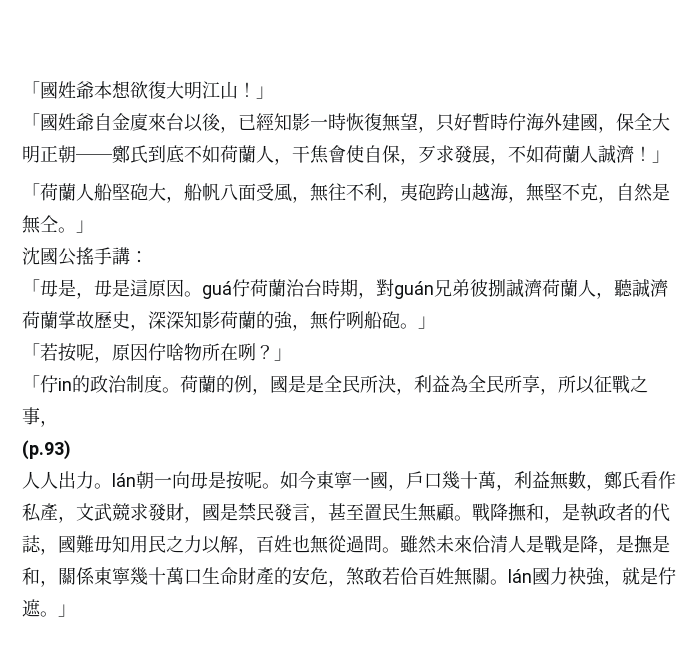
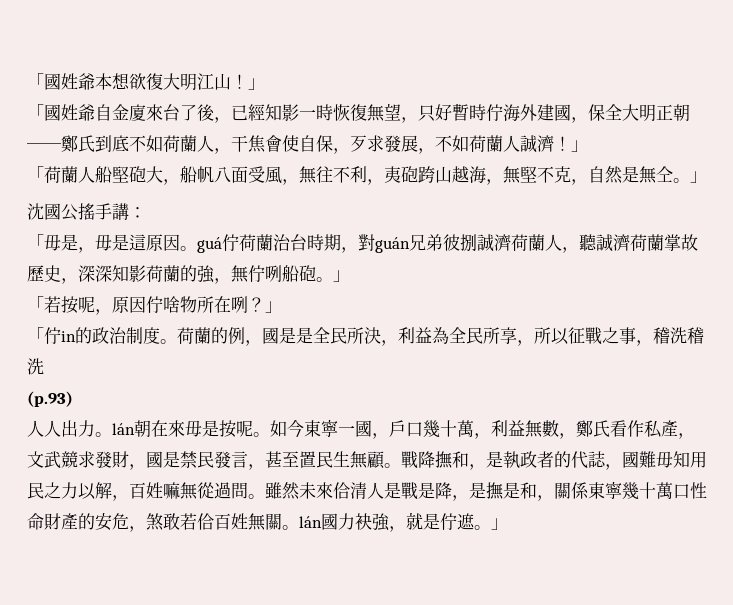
[184,114,203,132] 以 -> [180,104,197,121] 了
(58, 423) none -> [653,327,704,344] [27,358,44,375] 稽洗稽洗
[154,471,190,489] 一向 -> [151,420,185,437] 在來
[292,535,310,553] 也 -> [163,482,180,499] 嘛
[202,567,220,584] 生 -> [690,482,707,499] 性

